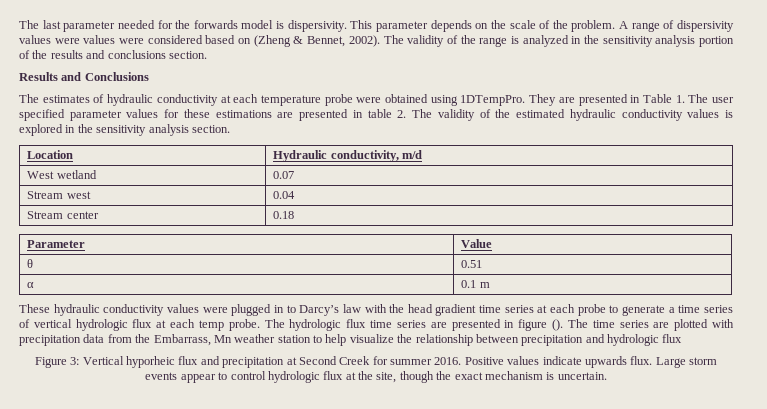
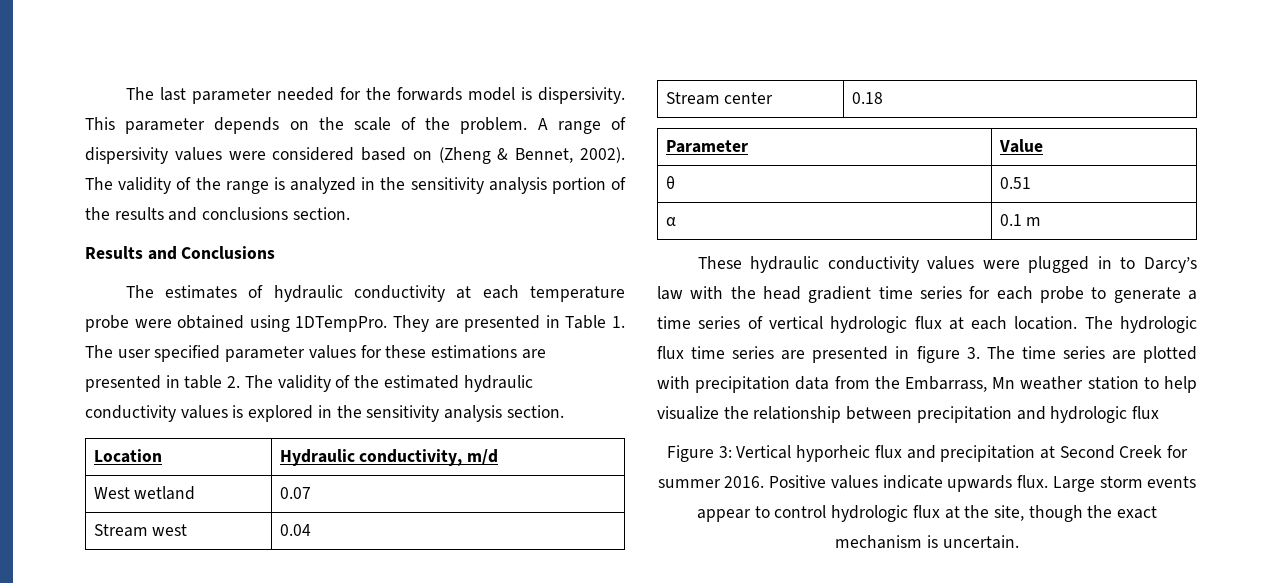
[83,35,145,44] values were -> (266, 155) none
[537,305,548,313] at -> [969,286,991,299] for
[198,319,260,331] temp probe. -> [1014,316,1078,330] location.
[552,319,564,331] (). -> [966,347,980,359] 3.

